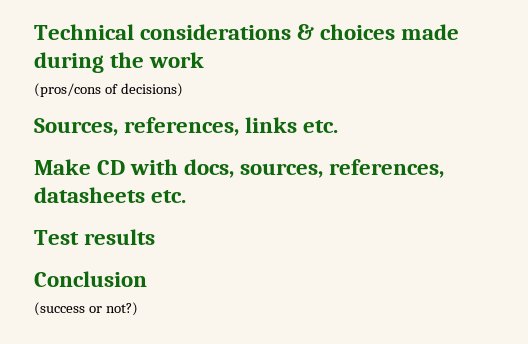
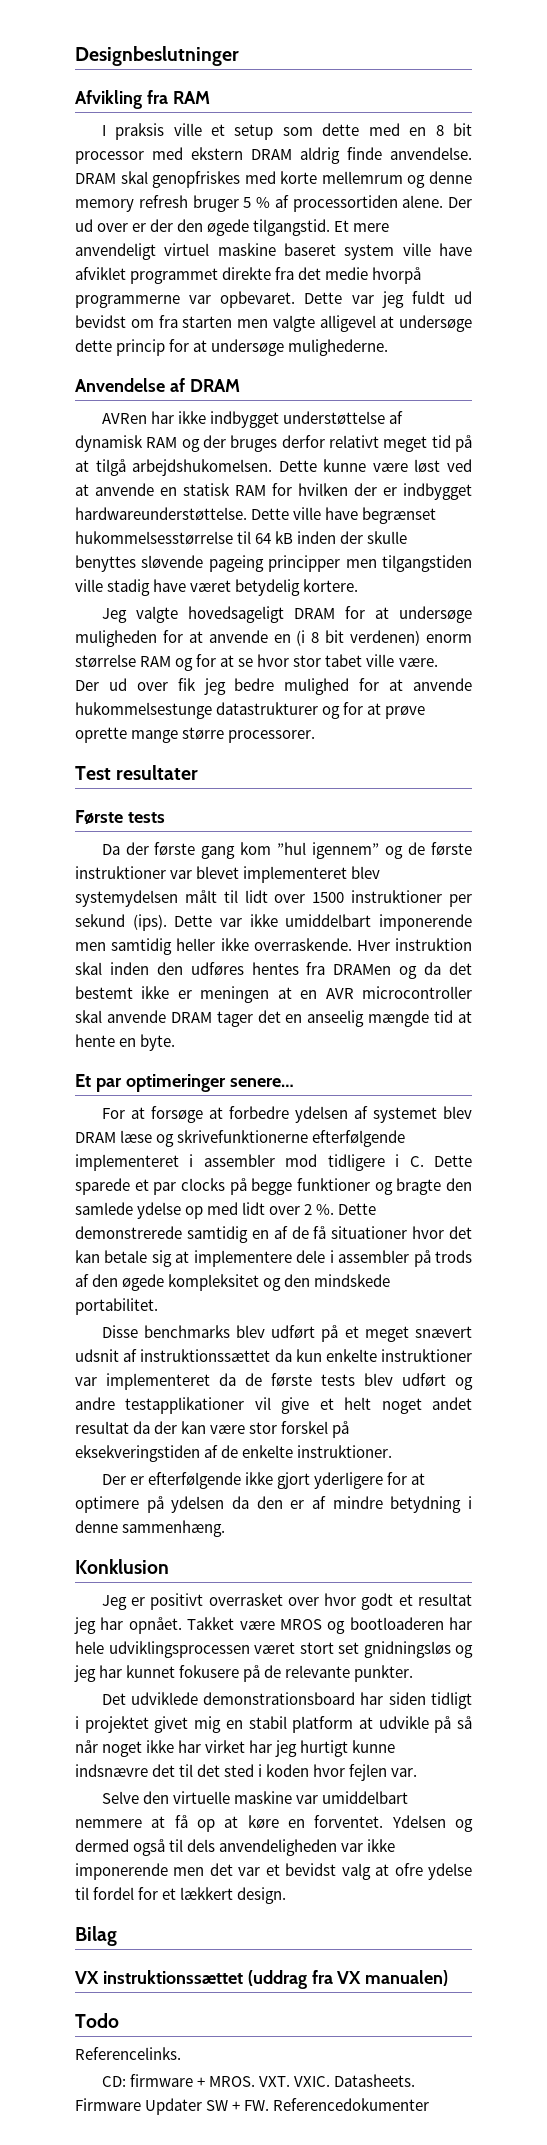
[34,24,460,40] [34,52,205,73] [34,83,183,97] [34,117,339,136] [34,159,445,178] [34,187,187,203] [34,229,156,245] [34,271,147,287] [34,302,138,316] Technical considerations & choices made during the work // (pros/cons of decisions) // Sources, references, links etc. // Make CD with docs, sources, references, datasheets etc. // Test results // Conclusion // (success or not?) -> [75,46,239,66] [75,90,210,109] [101,123,472,140] [75,147,472,164] [75,171,472,188] [75,195,472,212] [75,219,390,236] [75,243,473,260] [75,267,422,284] [75,291,473,308] [75,315,472,332] [75,339,389,356] [75,378,240,392] [101,411,403,428] [75,435,472,452] [75,459,472,476] [75,483,472,500] [75,507,437,524] [75,531,408,545] [75,555,472,572] [75,579,359,596] [101,606,472,623] [75,630,472,647] [75,654,438,671] [75,678,473,695] [75,702,426,719] [75,727,316,743] [75,765,199,780] [75,810,165,824] [101,842,473,859] [75,866,381,883] [75,890,473,907] [75,914,472,931] [75,938,473,955] [75,962,473,979] [75,986,473,1003] [75,1010,473,1027] [75,1034,176,1051] [75,1074,294,1092] [101,1106,473,1123] [75,1130,406,1147] [75,1154,473,1171] [75,1178,473,1195] [75,1202,377,1219] [75,1226,472,1243] [75,1250,473,1267] [75,1274,391,1291] [75,1298,158,1315] [101,1325,472,1342] [75,1349,472,1362] [75,1373,473,1390] [75,1397,473,1414] [75,1421,350,1438] [75,1445,393,1462] [101,1472,425,1489] [75,1496,472,1513] [75,1520,226,1537] [75,1559,169,1574] [101,1593,473,1610] [74,1617,472,1634] [75,1641,473,1658] [74,1665,414,1682] [101,1692,472,1709] [75,1716,472,1733] [75,1740,396,1757] [75,1764,418,1781] [101,1791,408,1804] [75,1815,473,1832] [75,1839,396,1856] [75,1863,473,1880] [75,1887,287,1904] [75,1926,117,1946] [75,1970,449,1989] [75,2013,119,2028] [75,2047,181,2060] [101,2074,415,2087] [75,2098,430,2115] Designbeslutninger // Afvikling fra RAM // I praksis ville et setup som dette med en 8 bit processor med ekstern DRAM aldrig finde anvendelse. DRAM skal genopfriskes med korte mellemrum og denne memory refresh bruger 5 % af processortiden alene. Der ud over er der den øgede tilgangstid. Et mere anvendeligt virtuel maskine baseret system ville have afviklet programmet direkte fra det medie hvorpå programmerne var opbevaret. Dette var jeg fuldt ud bevidst om fra starten men valgte alligevel at undersøge dette princip for at undersøge mulighederne. // Anvendelse af DRAM // AVRen har ikke indbygget understøttelse af dynamisk RAM og der bruges derfor relativt meget tid på at tilgå arbejdshukomelsen. Dette kunne være løst ved at anvende en statisk RAM for hvilken der er indbygget hardwareunderstøttelse. Dette ville have begrænset hukommelsesstørrelse til 64 kB inden der skulle benyttes sløvende pageing principper men tilgangstiden ville stadig have været betydelig kortere. // Jeg valgte hovedsageligt DRAM for at undersøge muligheden for at anvende en (i 8 bit verdenen) enorm størrelse RAM og for at se hvor stor tabet ville være. // Der ud over fik jeg bedre mulighed for at anvende hukommelsestunge datastrukturer og for at prøve oprette mange større processorer. // Test resultater // Første tests // Da der første gang kom ”hul igennem” og de første instruktioner var blevet implementeret blev systemydelsen målt til lidt over 1500 instruktioner per sekund (ips). Dette var ikke umiddelbart imponerende men samtidig heller ikke overraskende. Hver instruktion skal inden den udføres hentes fra DRAMen og da det bestemt ikke er meningen at en AVR microcontroller skal anvende DRAM tager det en anseelig mængde tid at hente en byte. // Et par optimeringer senere… // For at forsøge at forbedre ydelsen af systemet blev DRAM læse og skrivefunktionerne efterfølgende implementeret i assembler mod tidligere i C. Dette sparede et par clocks på begge funktioner og bragte den samlede ydelse op med lidt over 2 %. Dette demonstrerede samtidig en af de få situationer hvor det kan betale sig at implementere dele i assembler på trods af den øgede kompleksitet og den mindskede portabilitet. // Disse benchmarks blev udført på et meget snævert udsnit af instruktionssættet da kun enkelte instruktioner var implementeret da de første tests blev udført og andre testapplikationer vil give et helt noget andet resultat da der kan være stor forskel på eksekveringstiden af de enkelte instruktioner. // Der er efterfølgende ikke gjort yderligere for at optimere på ydelsen da den er af mindre betydning i denne sammenhæng. // Konklusion // Jeg er positivt overrasket over hvor godt et resultat jeg har opnået. Takket være MROS og bootloaderen har hele udviklingsprocessen været stort set gnidningsløs og jeg har kunnet fokusere på de relevante punkter. // Det udviklede demonstrationsboard har siden tidligt i projektet givet mig en stabil platform at udvikle på så når noget ikke har virket har jeg hurtigt kunne indsnævre det til det sted i koden hvor fejlen var. // Selve den virtuelle maskine var umiddelbart nemmere at få op at køre en forventet. Ydelsen og dermed også til dels anvendeligheden var ikke imponerende men det var et bevidst valg at ofre ydelse til fordel for et lækkert design. // Bilag // VX instruktionssættet (uddrag fra VX manualen) // Todo // Referencelinks. // CD: firmware + MROS. VXT. VXIC. Datasheets. Firmware Updater SW + FW. Referencedokumenter

